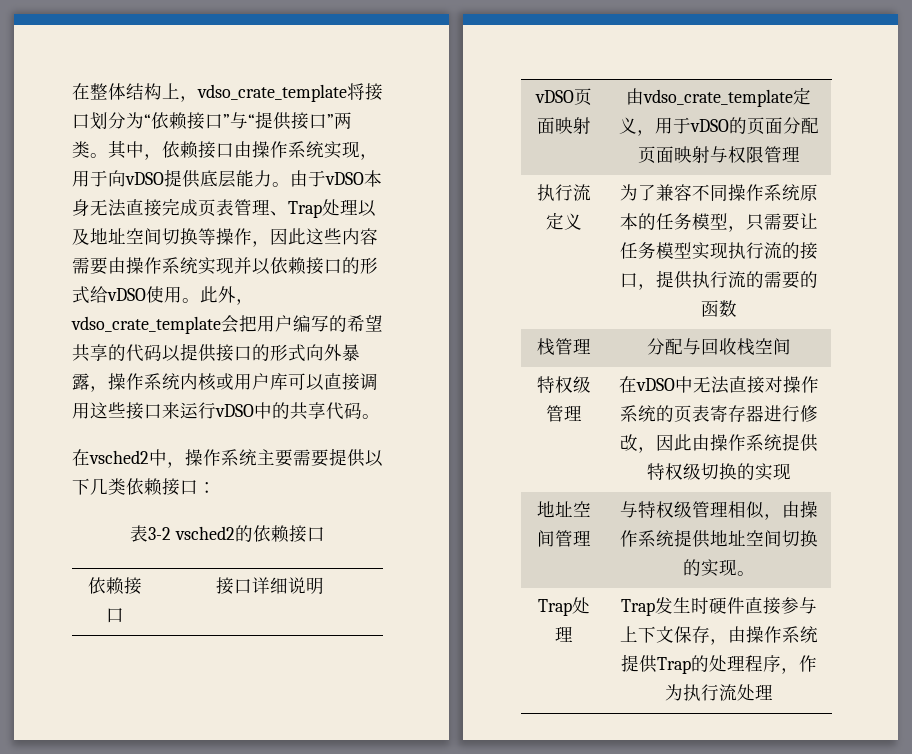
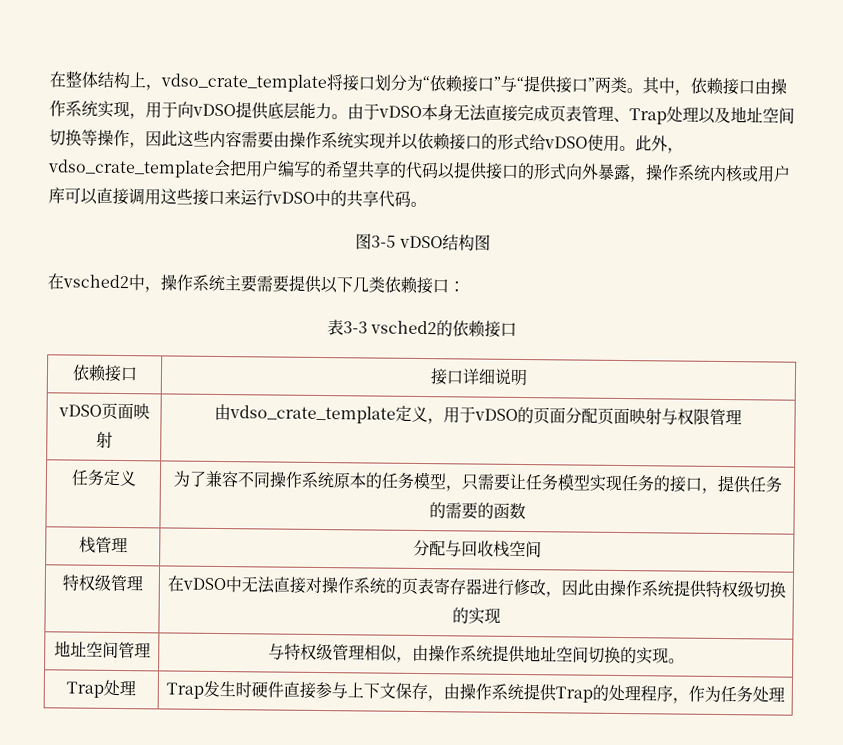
(380, 416) none -> [355,233,491,251] // 图3-5 vDSO结构图
[148,527,172,540] 3-2 -> [342,321,368,334] 3-3
[536,184,591,201] 执行流 -> [70,469,105,486] 任务
[727,242,782,259] 执行流 -> [620,474,654,492] 任务
[691,271,746,288] 执行流 -> [748,476,782,493] 任务
[682,684,737,701] 执行流 -> [719,685,753,703] 任务

